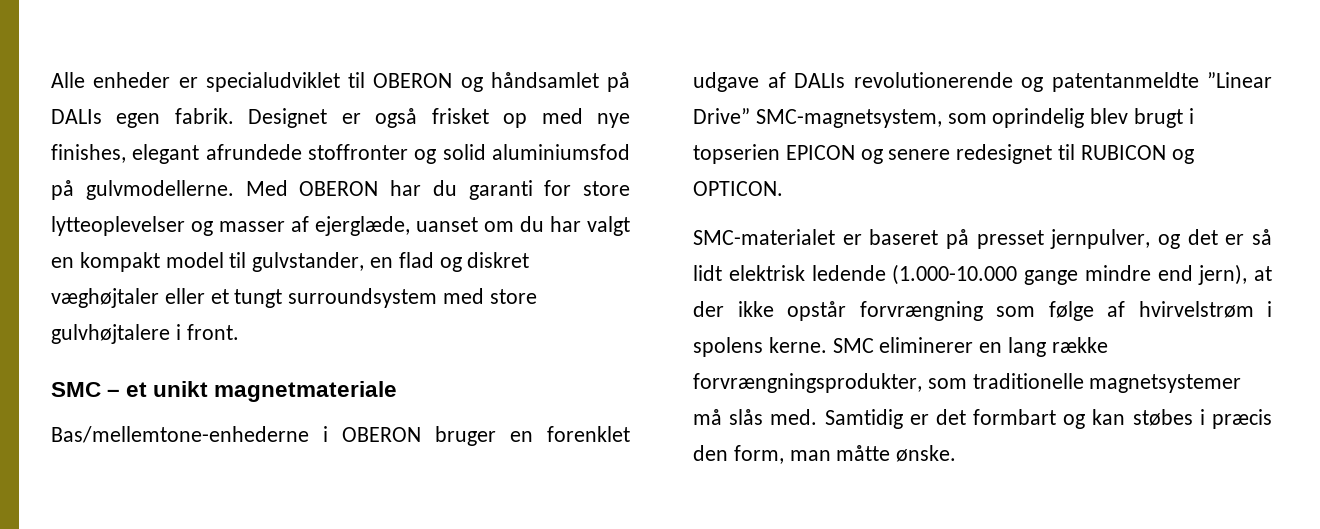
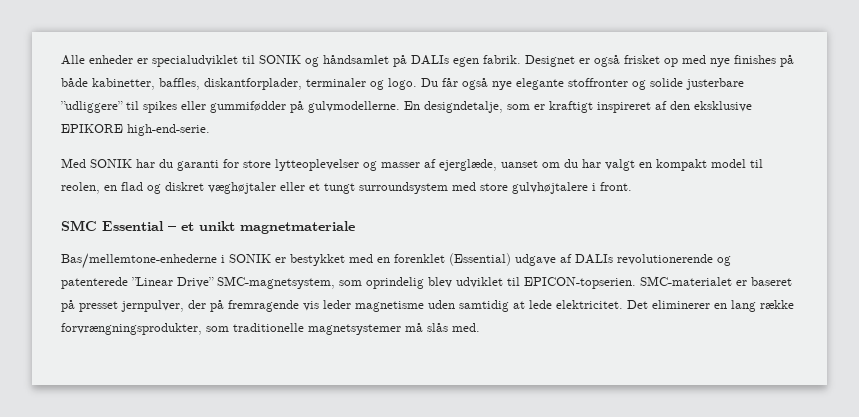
[373,73,453,88] OBERON -> [259,55,301,64] SONIK
[51,144,630,164] [51,180,379,200] finishes, elegant afrundede stoffronter og solid aluminiumsfod på gulvmodellerne. Med OBERON -> [734,55,794,67] [61,78,744,90] [61,101,752,113] [61,124,210,136] [61,158,132,168] finishes på både kabinetter, baffles, diskantforplader, terminaler og logo. Du får også nye elegante stoffronter og solide justerbare ”udliggere” til spikes eller gummifødder på gulvmodellerne. En designdetalje, som er kraftigt inspireret af den eksklusive EPIKORE high-end-serie. // Med SONIK
[252,252,365,272] gulvstander, -> [61,182,100,194] reolen,
(101, 389) none -> [102,221,164,231] Essential
[342,426,496,446] OBERON bruger -> [229,254,373,266] SONIK er bestykket med
(630, 434) none -> [449,253,511,266] (Essential)
[1051,72,1199,92] patentanmeldte -> [61,277,128,289] patenterede
[1134,108,1194,128] [693,144,1194,164] [693,181,783,196] brugt i topserien EPICON og senere redesignet til RUBICON og OPTICON. // -> [456,277,636,289] udviklet til EPICON-topserien.
[1158,229,1272,249] [693,264,1272,285] [693,301,1272,321] [693,337,874,357] og det er så lidt elektrisk ledende (1.000-10.000 gange mindre end jern), at der ikke opstår forvrængning som følge af hvirvelstrøm i spolens kerne. SMC -> [188,300,648,312] der på fremragende vis leder magnetisme uden samtidig at lede elektricitet. Det
[824,409,1272,429] [693,445,957,464] Samtidig er det formbart og kan støbes i præcis den form, man måtte ønske. -> (480, 327) none

